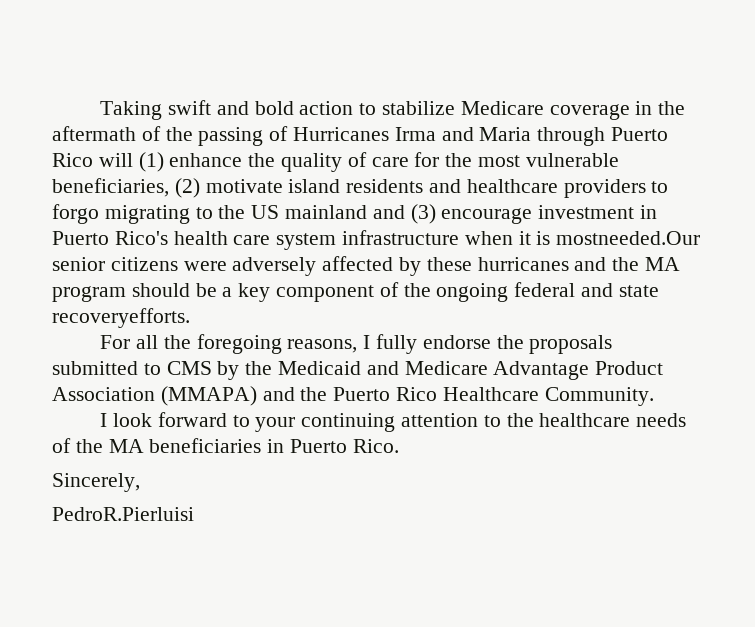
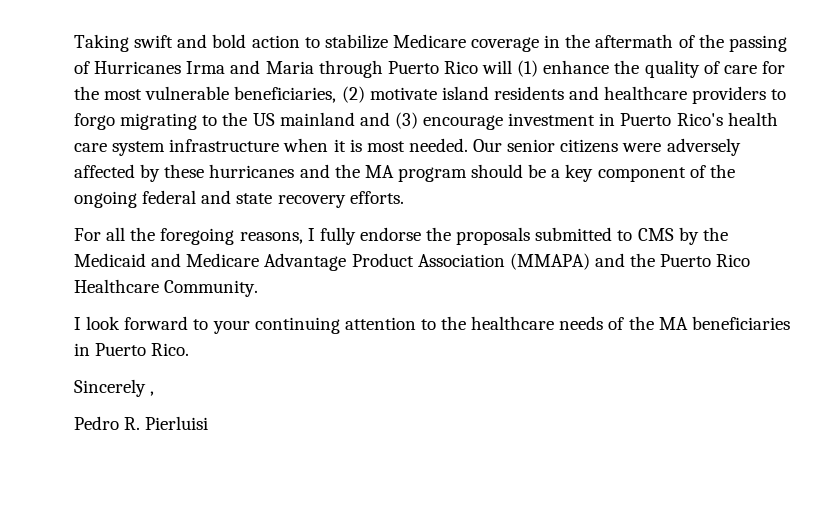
[556,231,701,245] mostneeded.Our -> [366,138,503,152] most needed. Our
[52,308,190,328] recoveryefforts. -> [277,191,404,208] recovery efforts.
[52,473,140,492] [52,507,194,521] Sincerely, // PedroR.Pierluisi -> [74,379,155,397] [74,416,209,430] Sincerely , // Pedro R. Pierluisi

